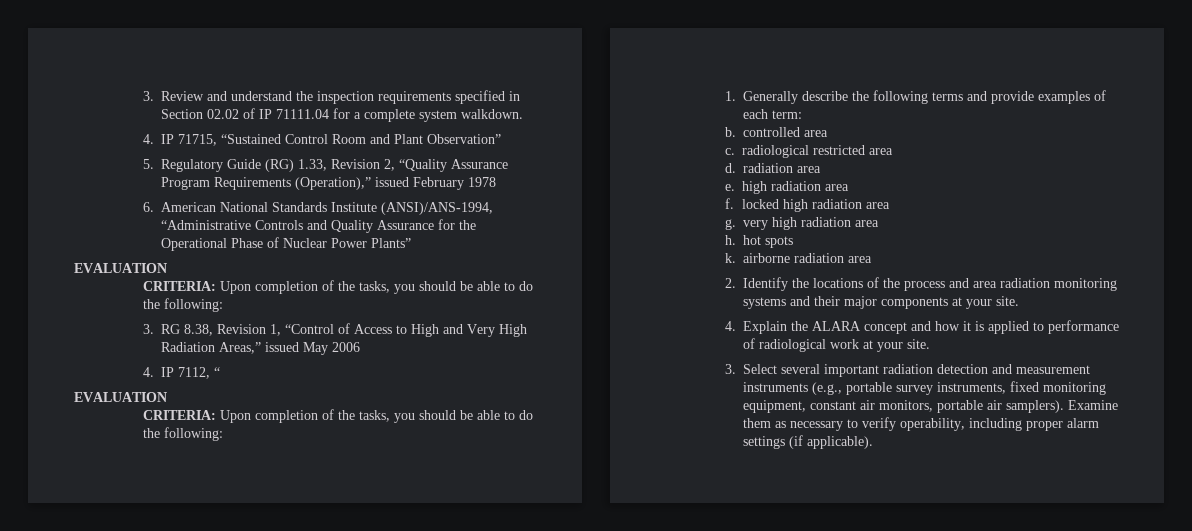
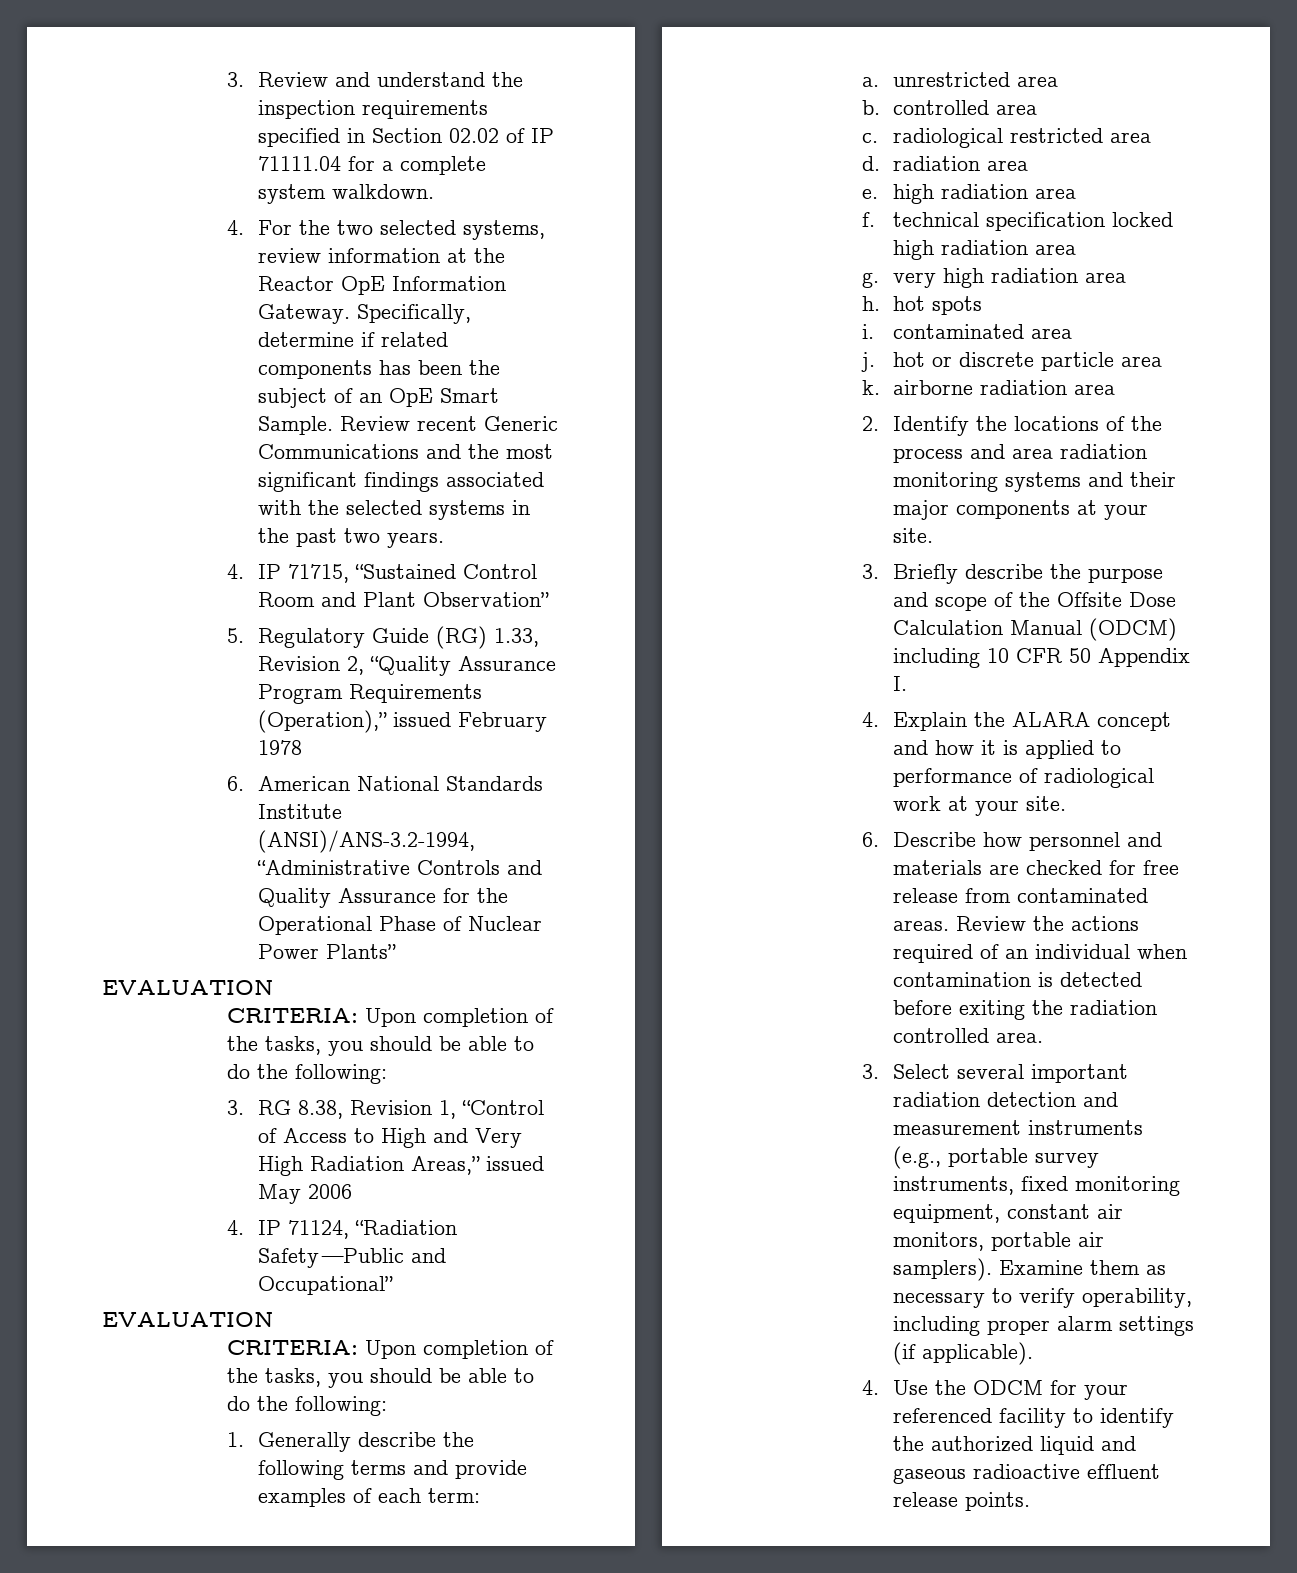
(523, 114) none -> [227,220,546,240] [258,248,506,263] [258,276,507,295] [258,304,472,324] [258,332,449,347] [258,360,501,379] [258,388,500,408] [258,416,559,435] [258,444,554,459] [258,472,545,492] [258,500,531,520] [258,528,445,548] // 4. For the two selected systems, review information at the Reactor OpE Information Gateway. Specifically, determine if related components has been the subject of an OpE Smart Sample. Review recent Generic Communications and the most significant findings associated with the selected systems in the past two years.
[380,202,493,215] (ANSI)/ANS-1994, -> [258,830,476,853] (ANSI)/ANS-3.2-1994,
[177,367,220,379] 7112, “ -> [288,1220,458,1239] [258,1248,447,1268] [258,1276,394,1295] 71124, “Radiation Safety—Public and Occupational”
(802, 114) none -> [862,72,1059,87] // a. unrestricted area
(734, 203) none -> [893,212,1106,231] technical specification
(793, 242) none -> [862,324,1073,339] [861,352,1163,372] // i. contaminated area // j. hot or discrete particle area
(1019, 301) none -> [862,564,1164,584] [893,592,1177,611] [893,618,1178,641] [893,648,1191,668] [893,676,908,691] // 3. Briefly describe the purpose and scope of the Offsite Dose Calculation Manual (ODCM) including 10 CFR 50 Appendix I.
(930, 344) none -> [862,832,1163,851] [893,860,1180,875] [893,888,1149,903] [893,916,1140,931] [893,944,1188,963] [893,972,1143,987] [893,1000,1158,1020] [893,1028,1044,1043] // 6. Describe how personnel and materials are checked for free release from contaminated areas. Review the actions required of an individual when contamination is detected before exiting the radiation controlled area.
(873, 442) none -> [862,1380,1129,1400] [893,1408,1175,1428] [893,1436,1137,1455] [893,1464,1161,1484] [893,1492,1031,1511] // 4. Use the ODCM for your referenced facility to identify the authorized liquid and gaseous radioactive effluent release points.

